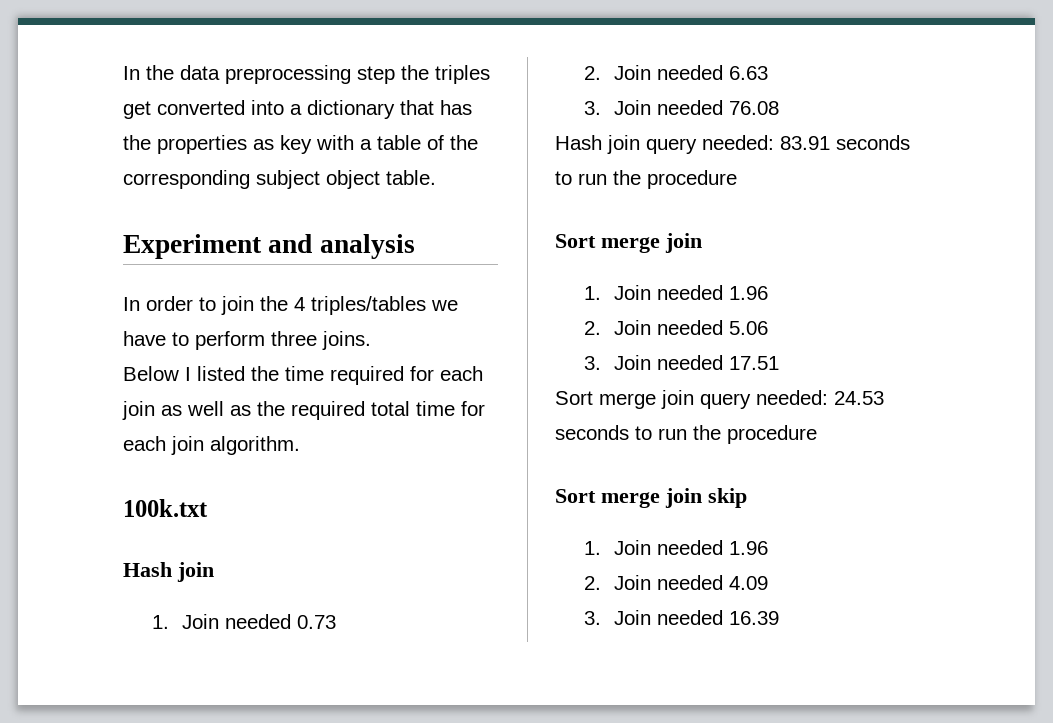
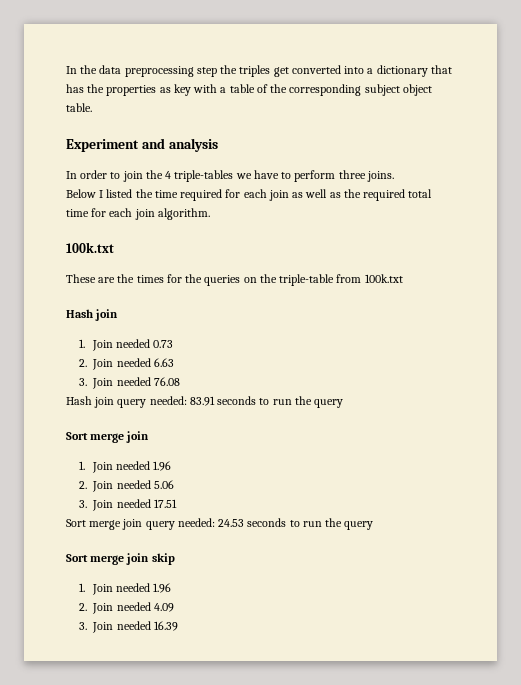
[311,296,426,315] triples/tables -> [174,170,234,182] triple-tables
(208, 508) none -> [66,274,403,286] // These are the times for the queries on the triple-table from 100k.txt
[647,170,737,189] procedure -> [314,399,344,408] query
[727,425,817,444] procedure -> [344,521,374,530] query

